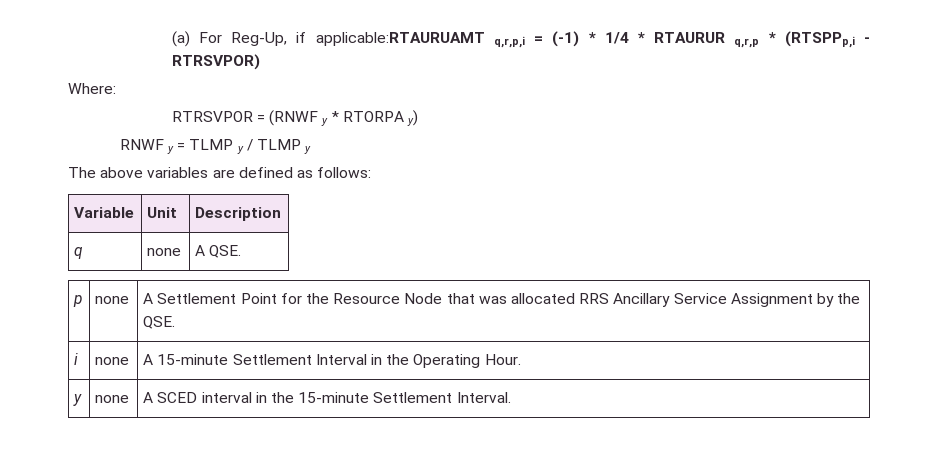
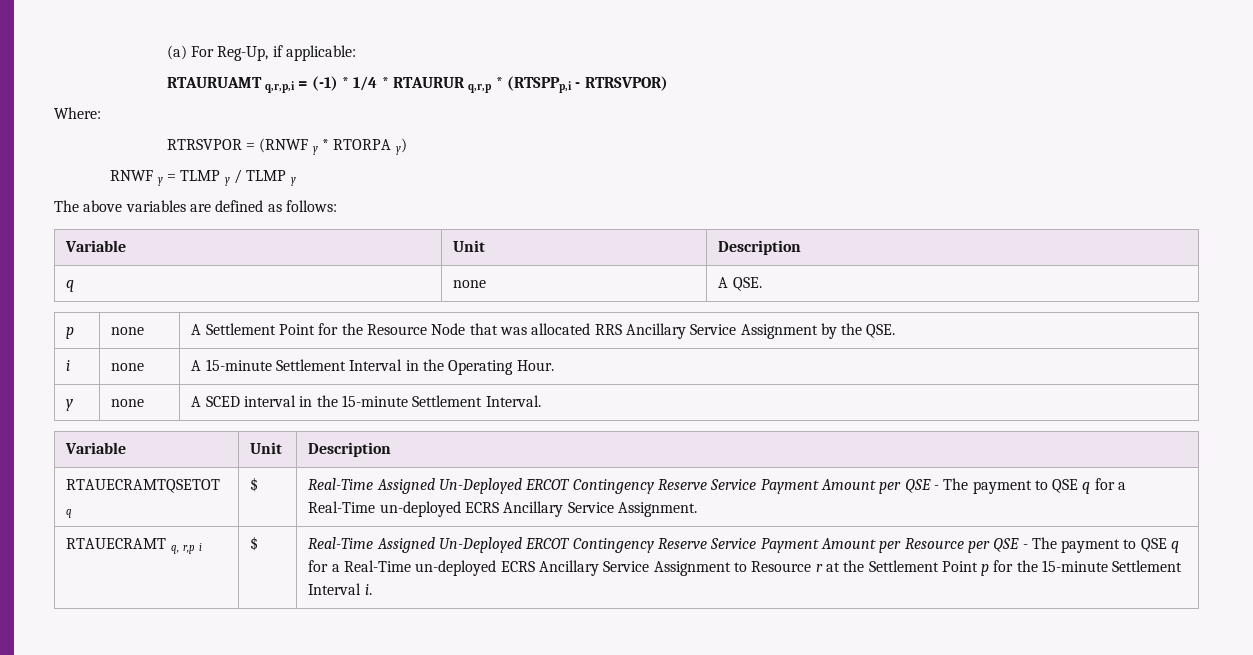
[315,32,485,46] applicable:RTAURUAMT -> [286,45,357,61] [166,77,262,88] applicable: // RTAURUAMT
(511, 397) none -> [65,442,127,454] [250,442,283,454] [308,442,392,457] [66,479,221,493] [66,509,73,518] [250,477,259,492] [308,478,1127,494] [308,501,697,517] [66,538,203,554] [250,536,259,551] [308,537,1180,553] [308,560,1183,576] [308,583,372,595] // Variable | Unit | Description // RTAUECRAMTQSETOT q | $ | Real-Time Assigned Un-Deployed ERCOT Contingency Reserve Service Payment Amount per QSE - The payment to QSE q for a Real-Time un-deployed ECRS Ancillary Service Assignment. // RTAUECRAMT q, r,p i | $ | Real-Time Assigned Un-Deployed ERCOT Contingency Reserve Service Payment Amount per Resource per QSE - The payment to QSE q for a Real-Time un-deployed ECRS Ancillary Service Assignment to Resource r at the Settlement Point p for the 15-minute Settlement Interval i.

